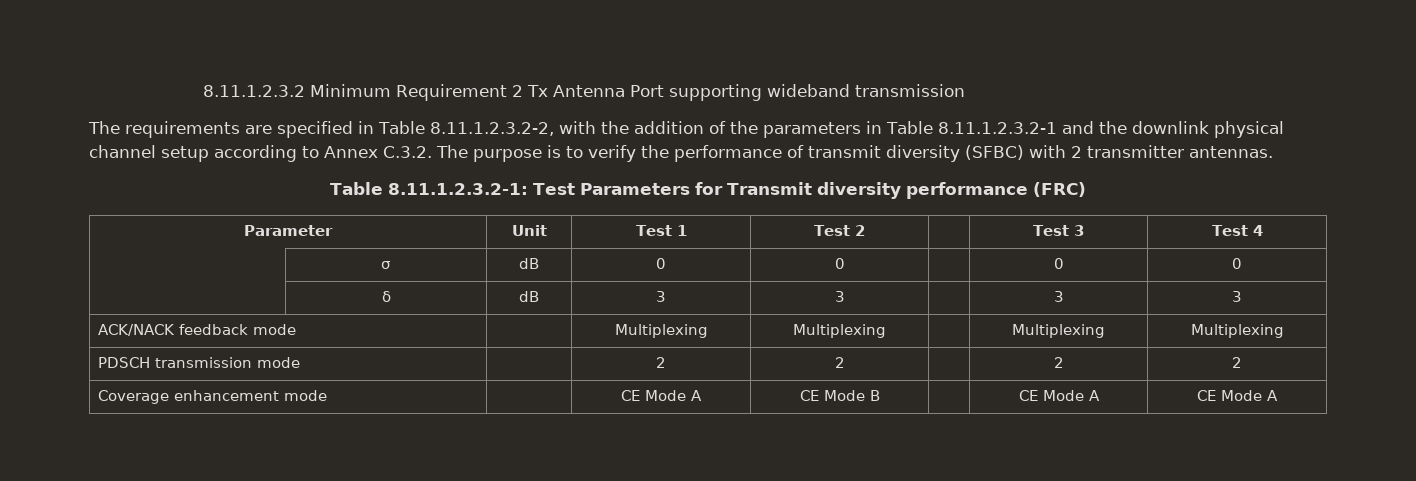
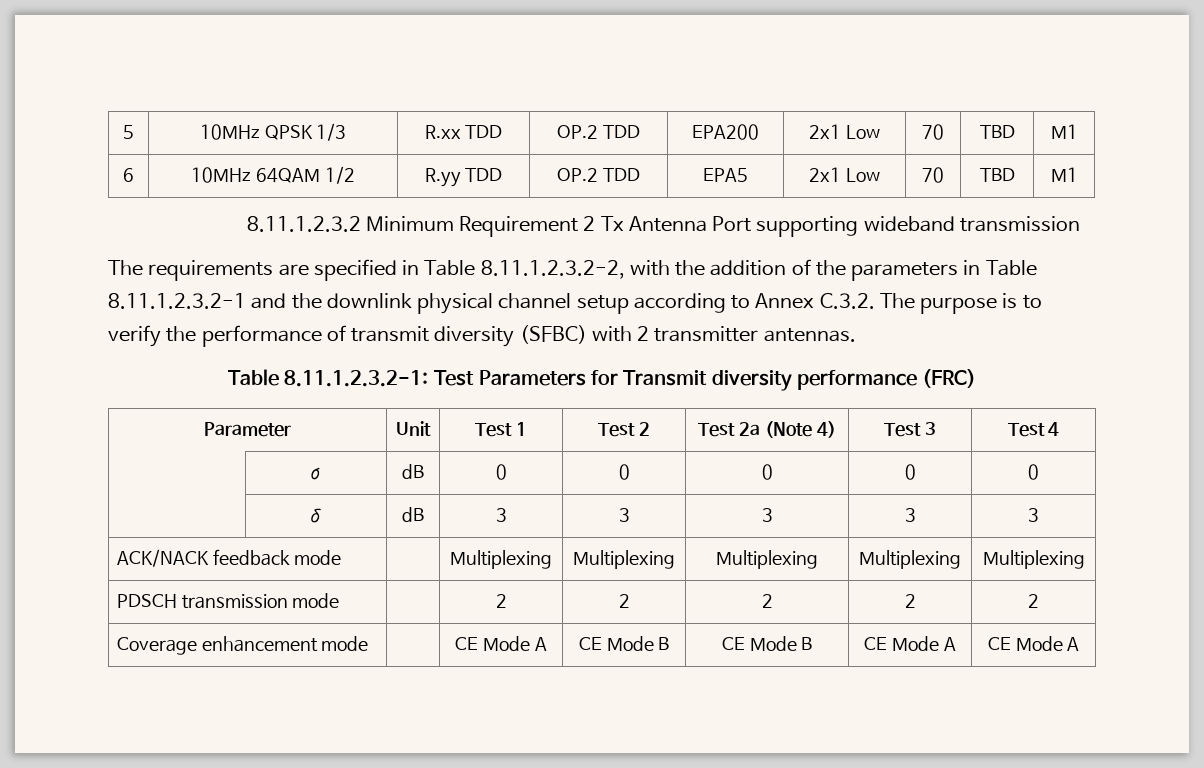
(202, 91) none -> [123,125,134,139] [199,123,347,141] [424,125,503,139] [557,125,640,139] [692,124,759,140] [809,124,880,139] [922,124,944,140] [979,125,1015,139] [1050,124,1078,139] [123,168,134,182] [191,166,355,184] [424,168,503,187] [557,168,640,182] [703,168,748,182] [809,167,880,182] [922,167,944,183] [979,168,1015,182] [1050,167,1078,182] 5 | 10MHz QPSK 1/3 | R.xx TDD | OP.2 TDD | EPA200 | 2x1 Low | 70 | TBD | M1 // 6 | 10MHz 64QAM 1/2 | R.yy TDD | OP.2 TDD | EPA5 | 2x1 Low | 70 | TBD | M1 //
(865, 230) none -> [698,421,836,438] Test 2a (Note 4)
(845, 263) none -> [761,464,773,480] 0
(845, 296) none -> [761,508,773,522] 3
(886, 331) none -> [716,550,818,569] Multiplexing
(845, 362) none -> [761,594,773,608] 2
(880, 395) none -> [721,636,813,651] CE Mode B

